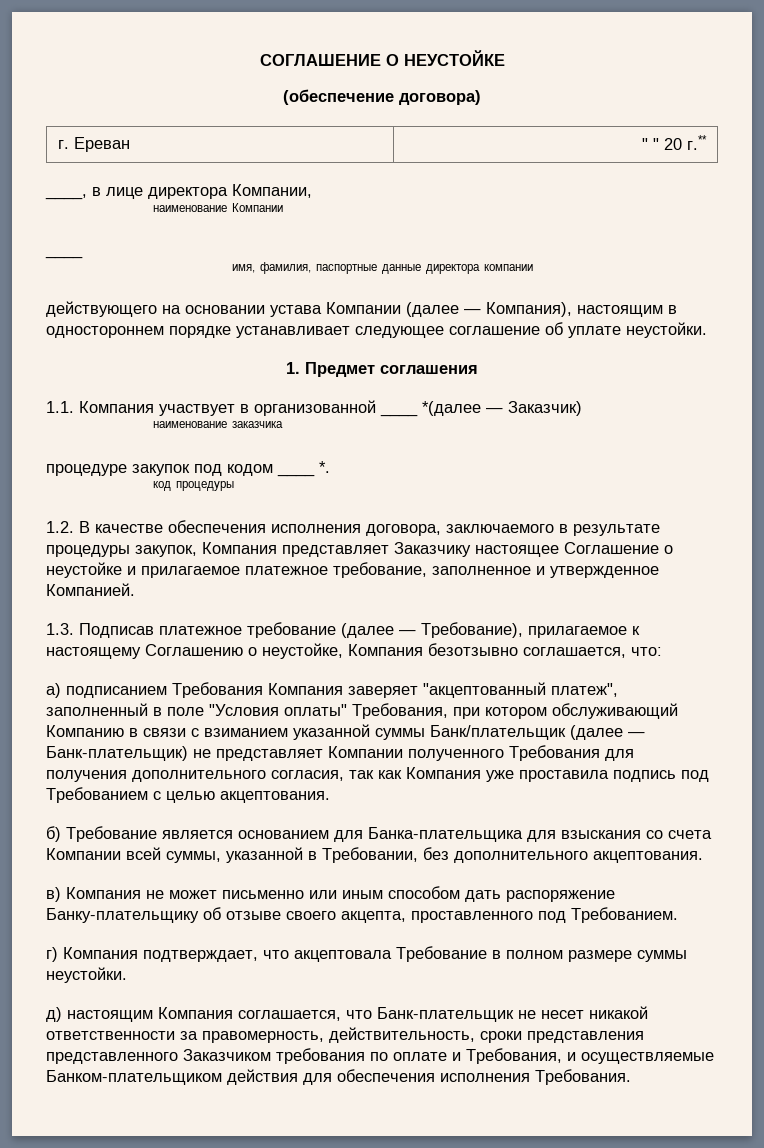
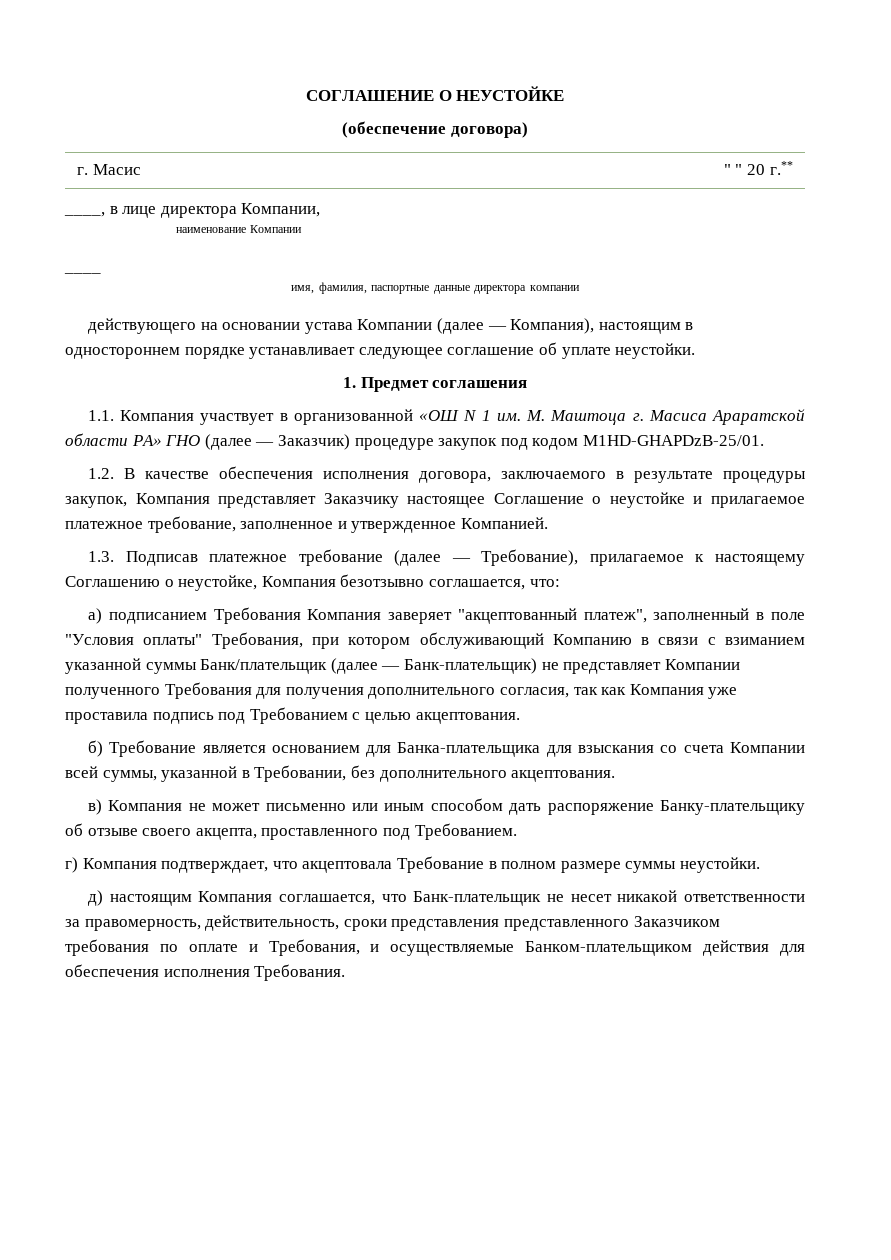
[73,137,130,152] Ереван -> [93,164,142,175] Масис
[380,401,481,417] ____ *(далее -> [419,409,805,425] [65,433,252,450] «ОШ N 1 им. М. Маштоца г. Масиса Араратской области РА» ГНО (далее
[152,421,283,428] // наименование заказчика // -> (350, 442) none
[277,473,315,477] [319,461,330,473] [152,481,234,491] ____ *. // код процедуры -> [582,435,764,446] M1HD-GHAPDzB-25/01.

